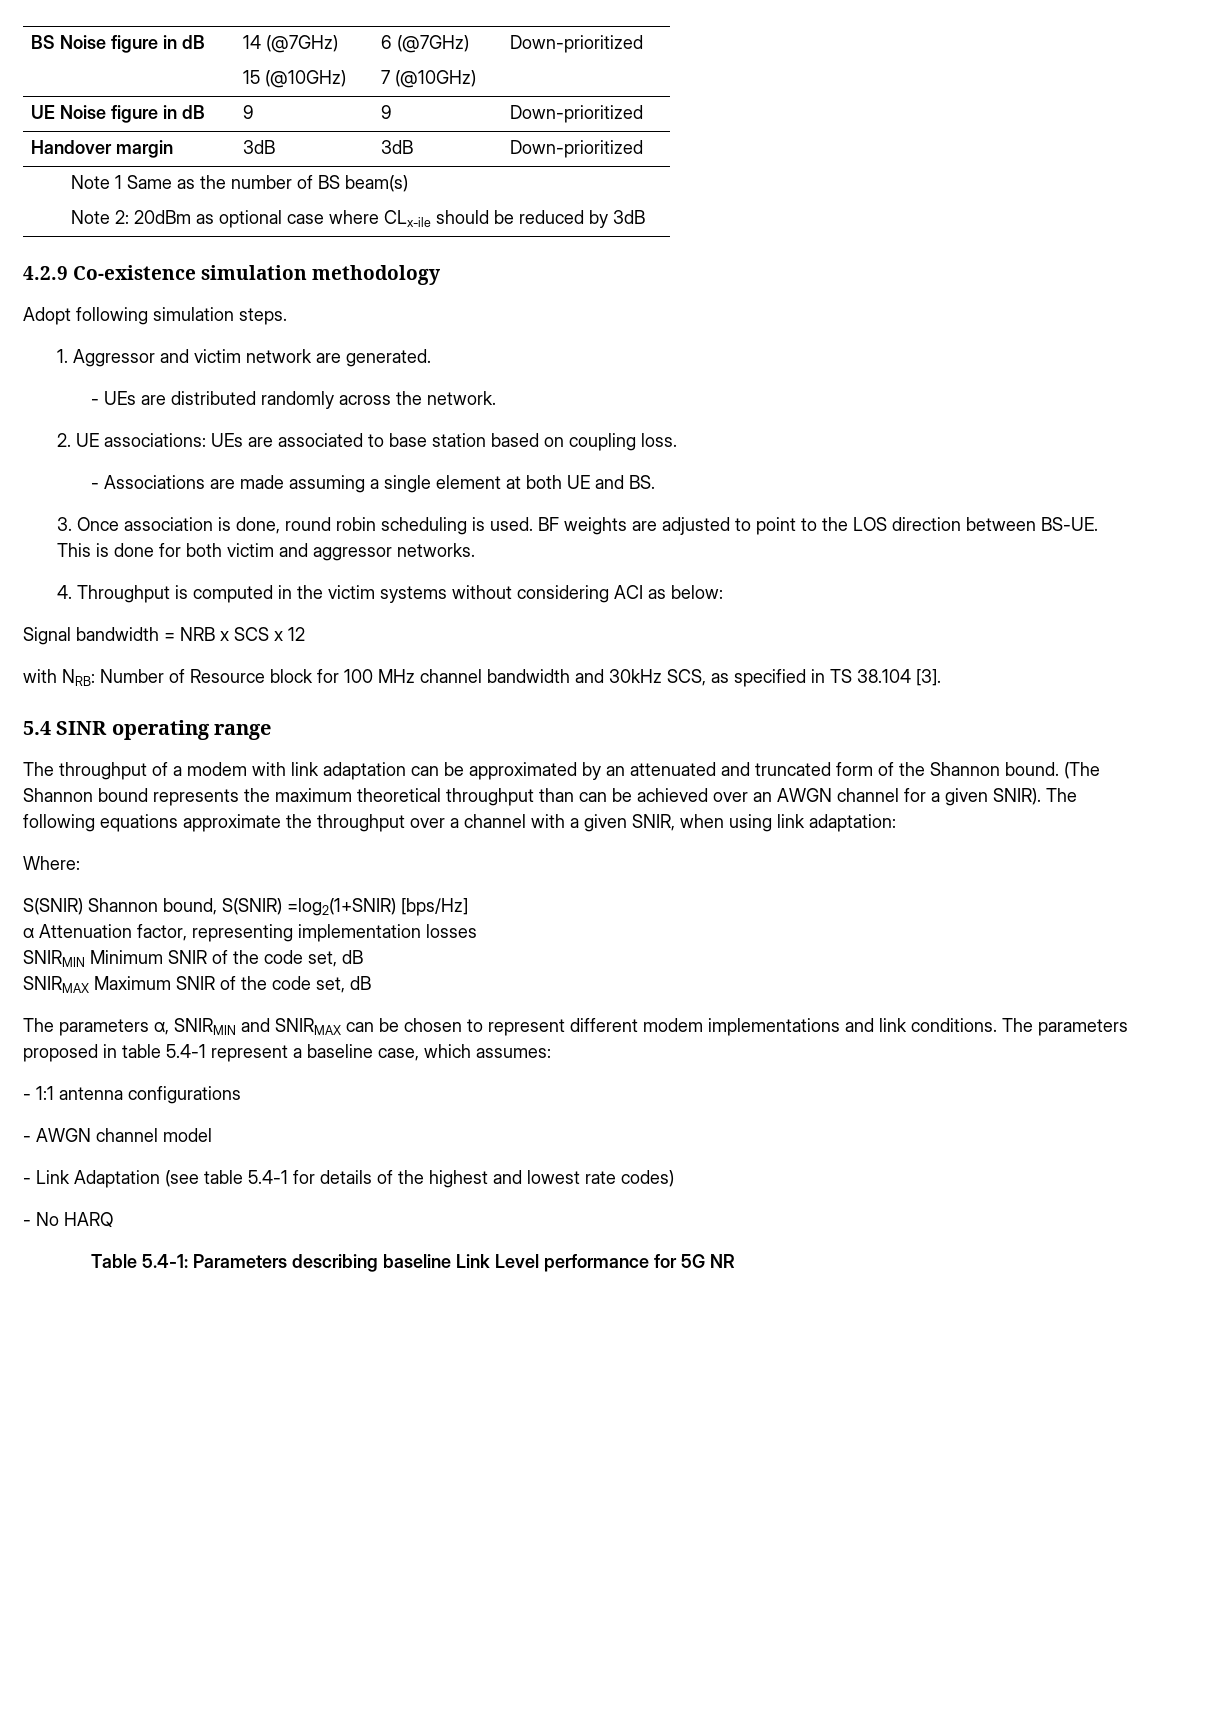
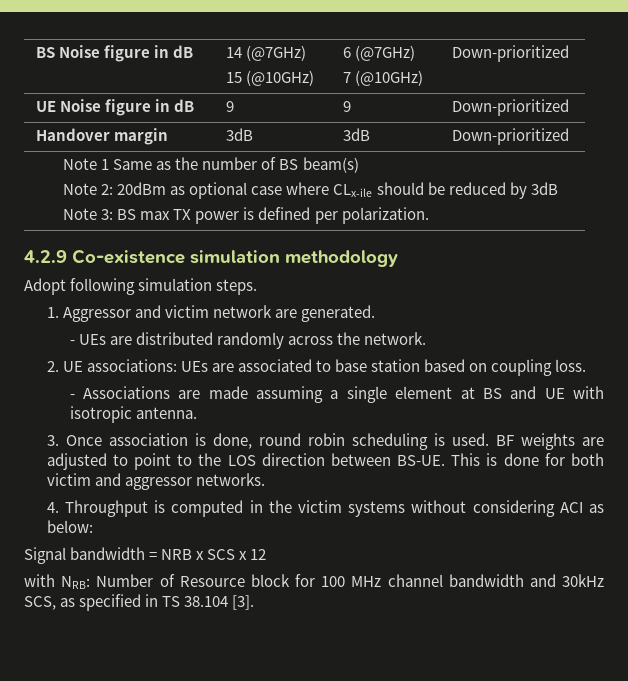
(646, 217) none -> [63,207,429,224] // Note 3: BS max TX power is defined per polarization.
[525,475,655,489] both UE and BS. -> [482,386,604,399] [69,406,197,423] BS and UE with isotropic antenna.
[23,720,272,740] [23,762,1100,780] [23,788,1077,806] [23,814,896,832] [23,856,80,870] [23,898,468,916] [23,924,477,942] [23,950,363,967] [23,976,371,993] [23,1018,1128,1036] [23,1044,551,1062] [23,1086,241,1104] [23,1128,212,1142] [23,1170,674,1188] [23,1212,113,1228] [90,1254,735,1272] // 5.4 SINR operating range // The throughput of a modem with link adaptation can be approximated by an attenuated and truncated form of the Shannon bound. (The Shannon bound represents the maximum theoretical throughput than can be achieved over an AWGN channel for a given SNIR). The following equations approximate the throughput over a channel with a given SNIR, when using link adaptation: // Where: // S(SNIR) Shannon bound, S(SNIR) =log2(1+SNIR) [bps/Hz] // α Attenuation factor, representing implementation losses // SNIRMIN Minimum SNIR of the code set, dB // SNIRMAX Maximum SNIR of the code set, dB // The parameters α, SNIRMIN and SNIRMAX can be chosen to represent different modem implementations and link conditions. The parameters proposed in table 5.4-1 represent a baseline case, which assumes: // - 1:1 antenna configurations // - AWGN channel model // - Link Adaptation (see table 5.4-1 for details of the highest and lowest rate codes) // - No HARQ // Table 5.4-1: Parameters describing baseline Link Level performance for 5G NR -> (255, 602) none

